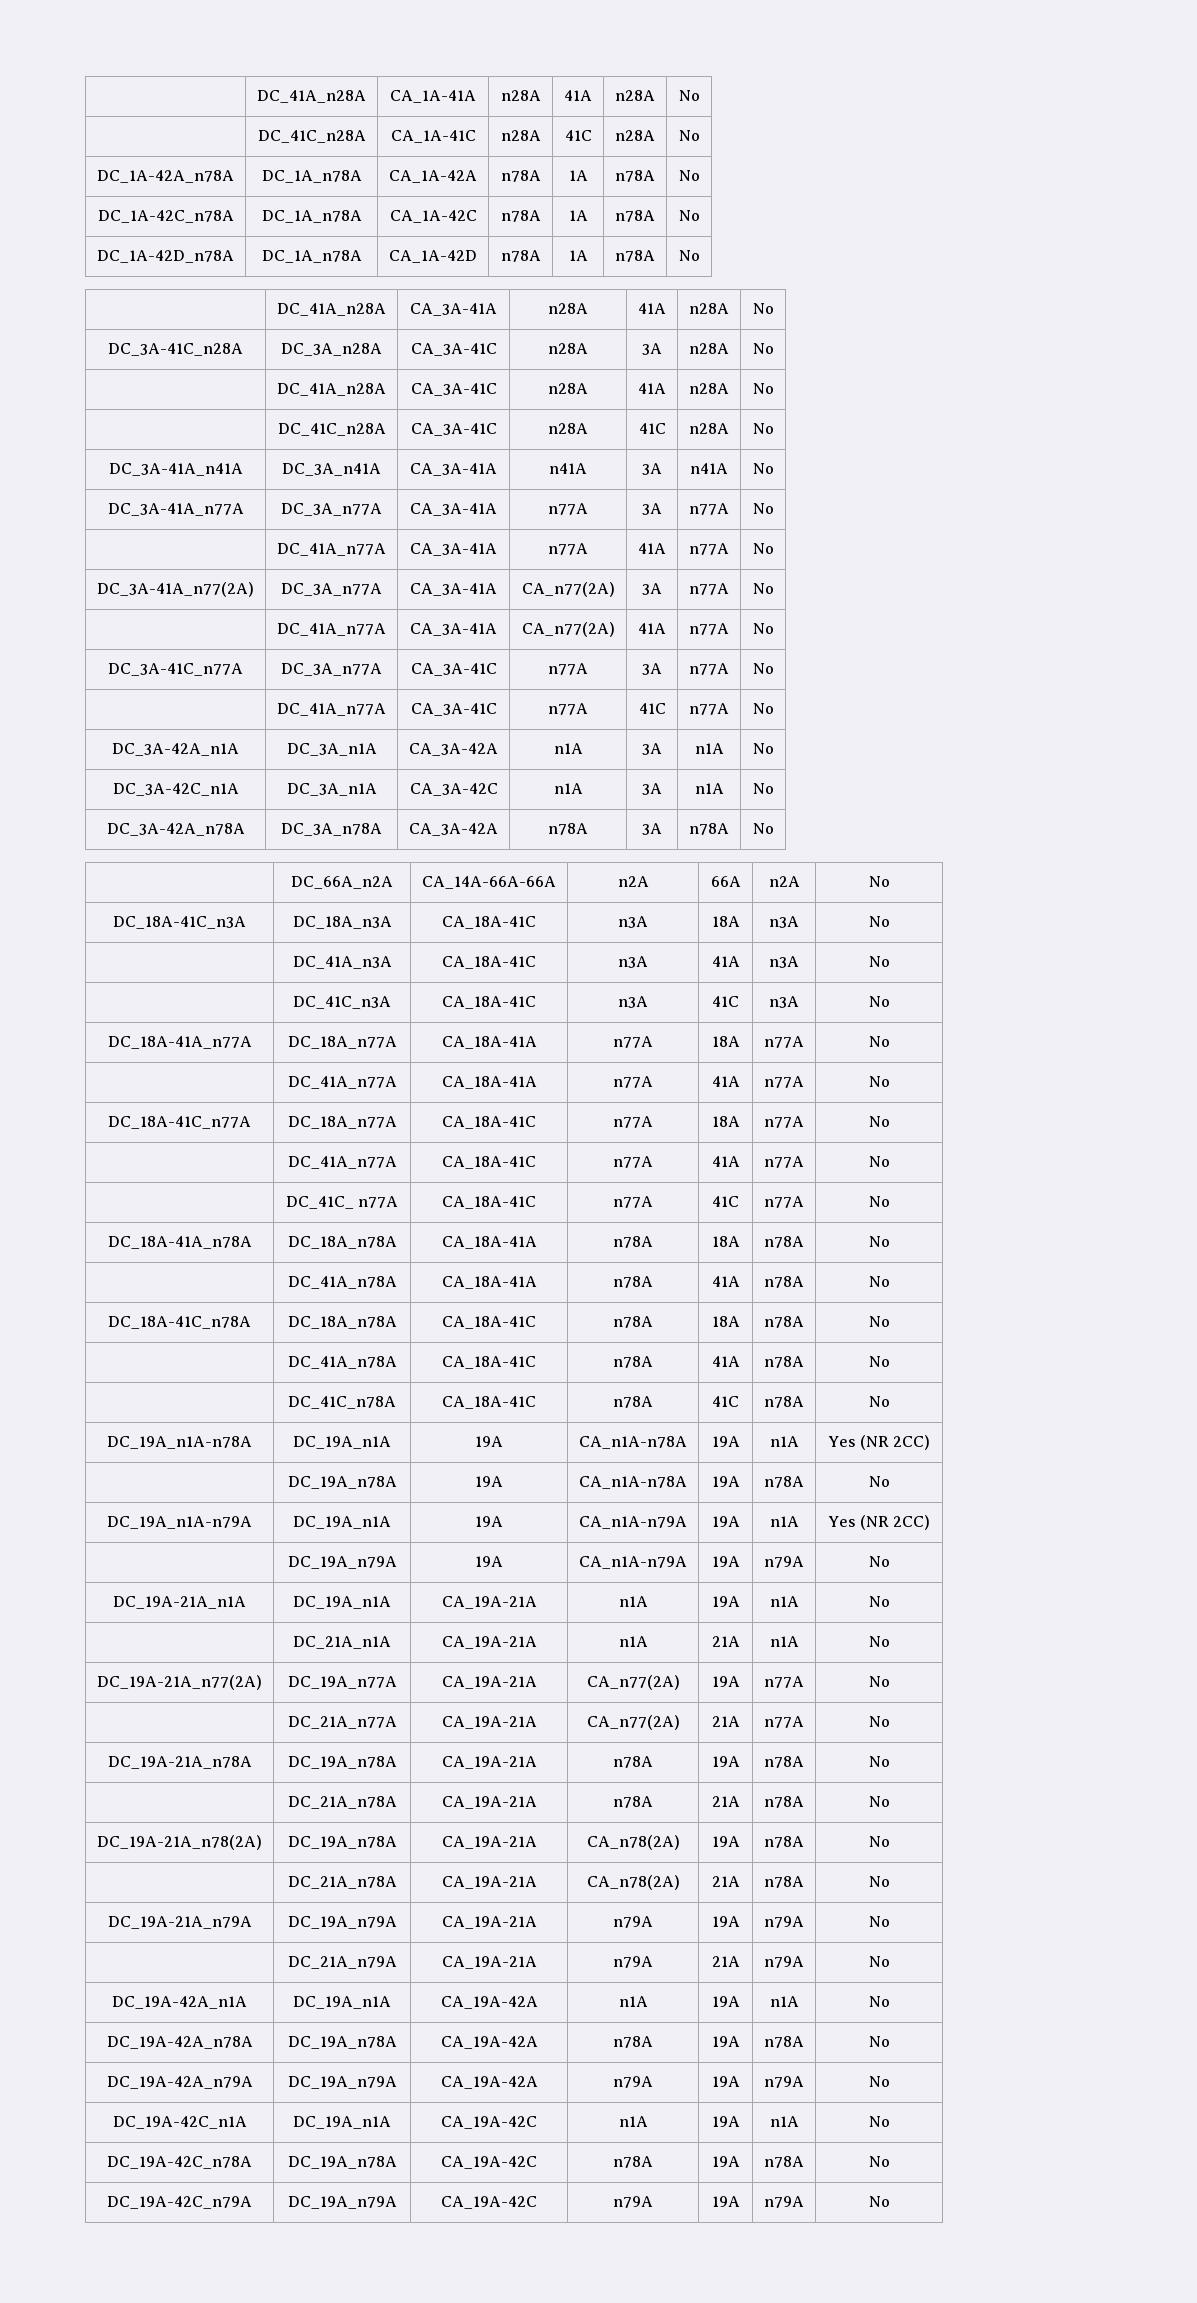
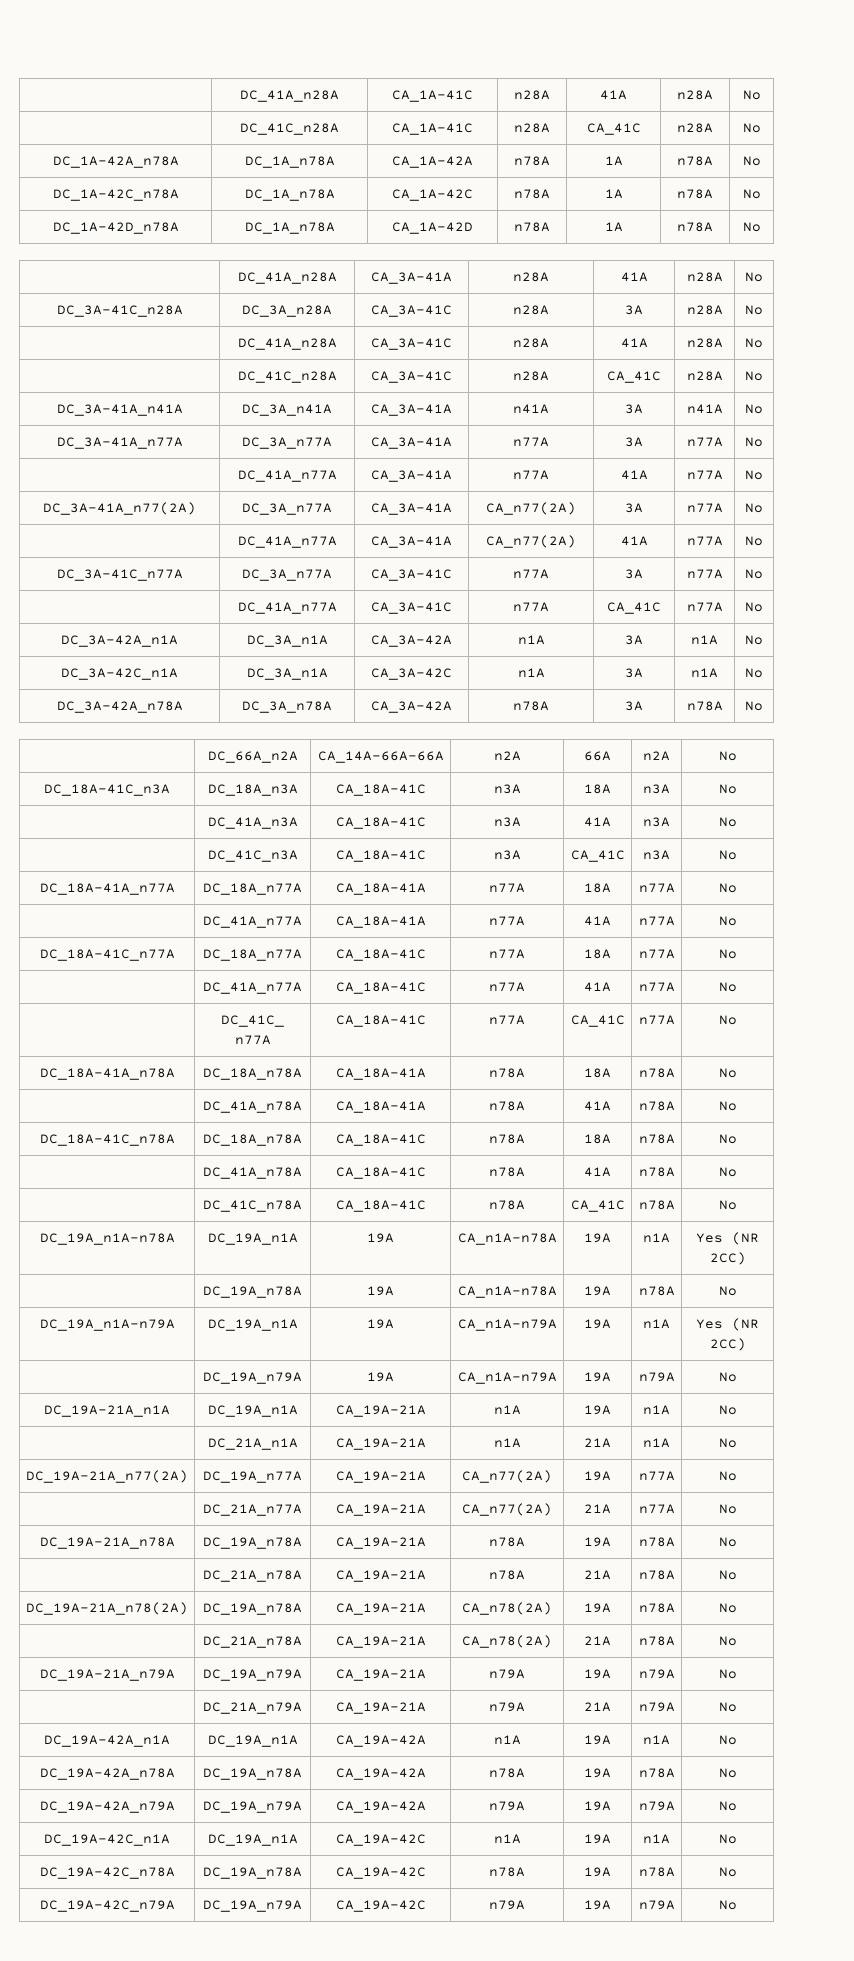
[257,90,366,103] [390,90,476,103] | DC_41A_n28A | CA_1A-41A -> [240,90,339,102] [391,90,473,102] | DC_41A_n28A | CA_1A-41C
[564,130,592,141] 41C -> [586,123,641,135] CA_41C
[638,423,666,434] 41C -> [607,371,661,383] CA_41C
[638,703,666,714] 41C -> [607,602,661,614] CA_41C
[712,996,739,1007] 41C -> [570,850,625,862] CA_41C
[712,1196,739,1207] 41C -> [570,1015,625,1027] CA_41C
[712,1396,739,1407] 41C -> [570,1200,625,1212] CA_41C

